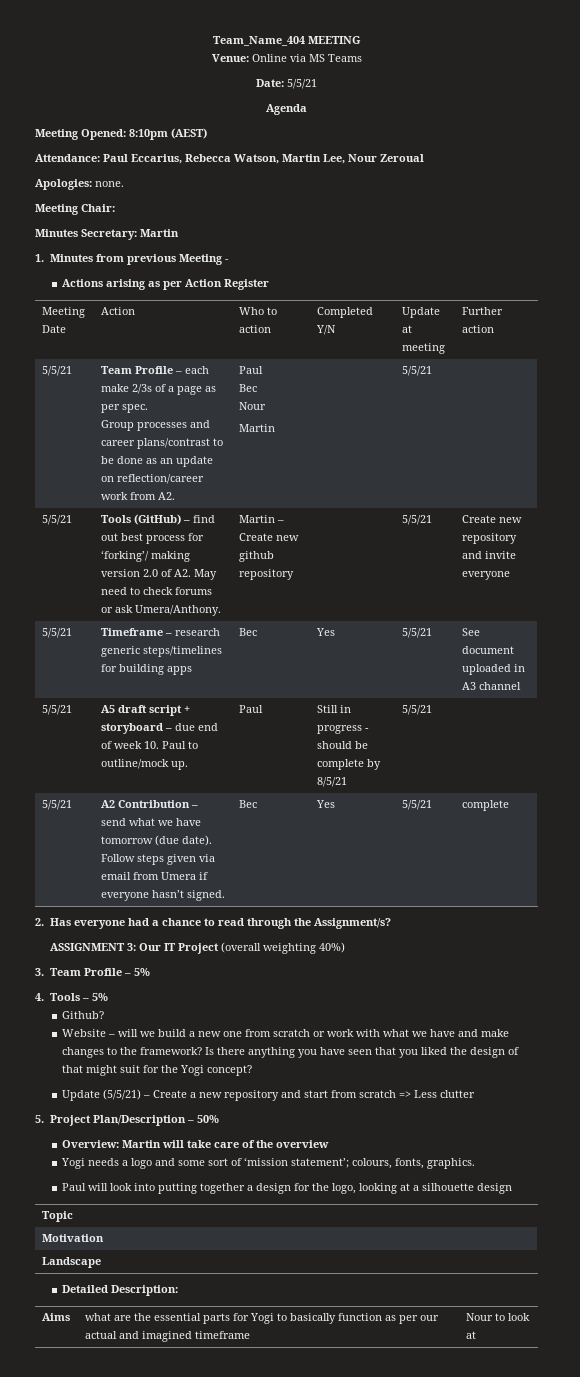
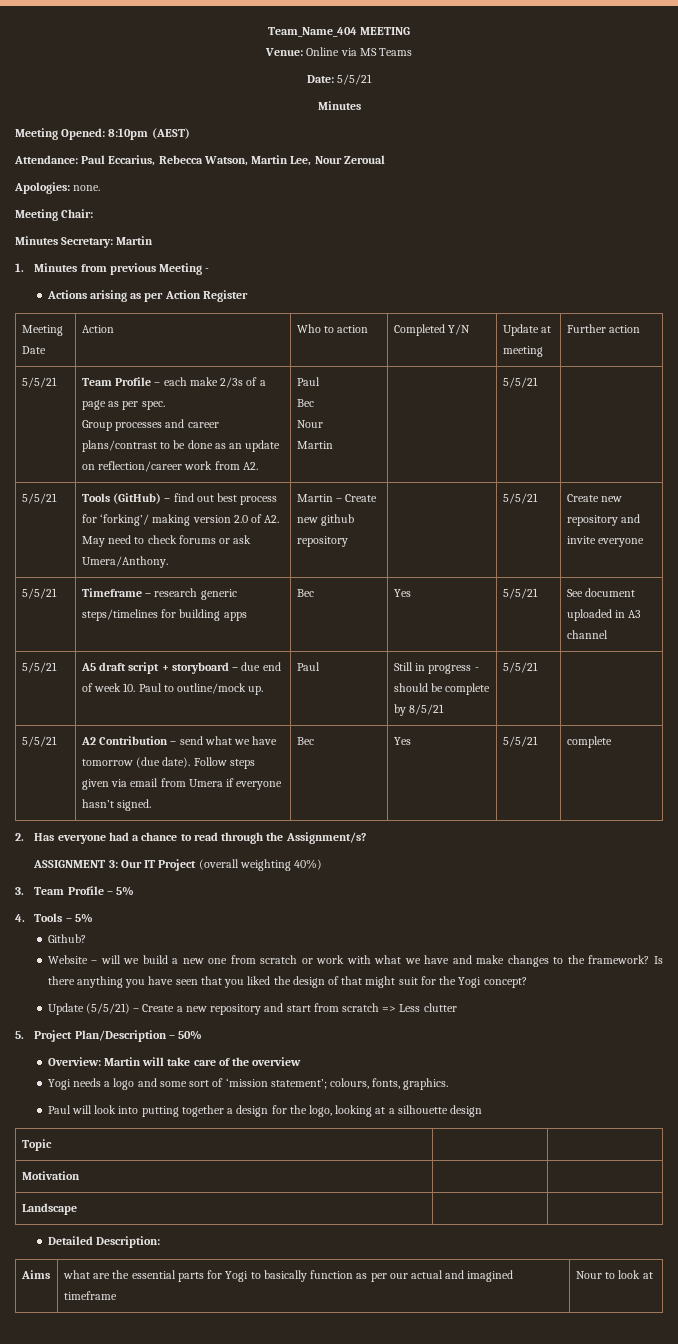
[266,104,307,115] Agenda -> [317,101,361,110] Minutes

